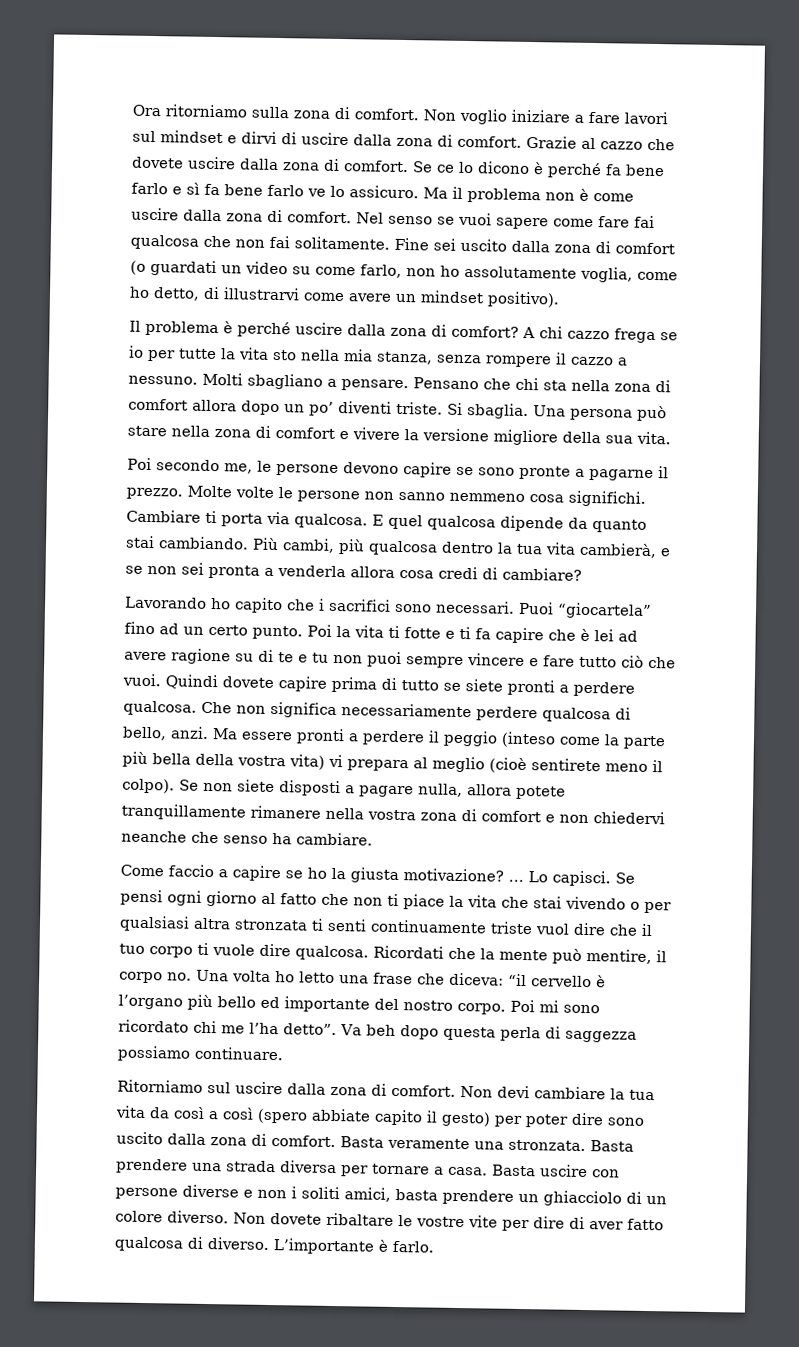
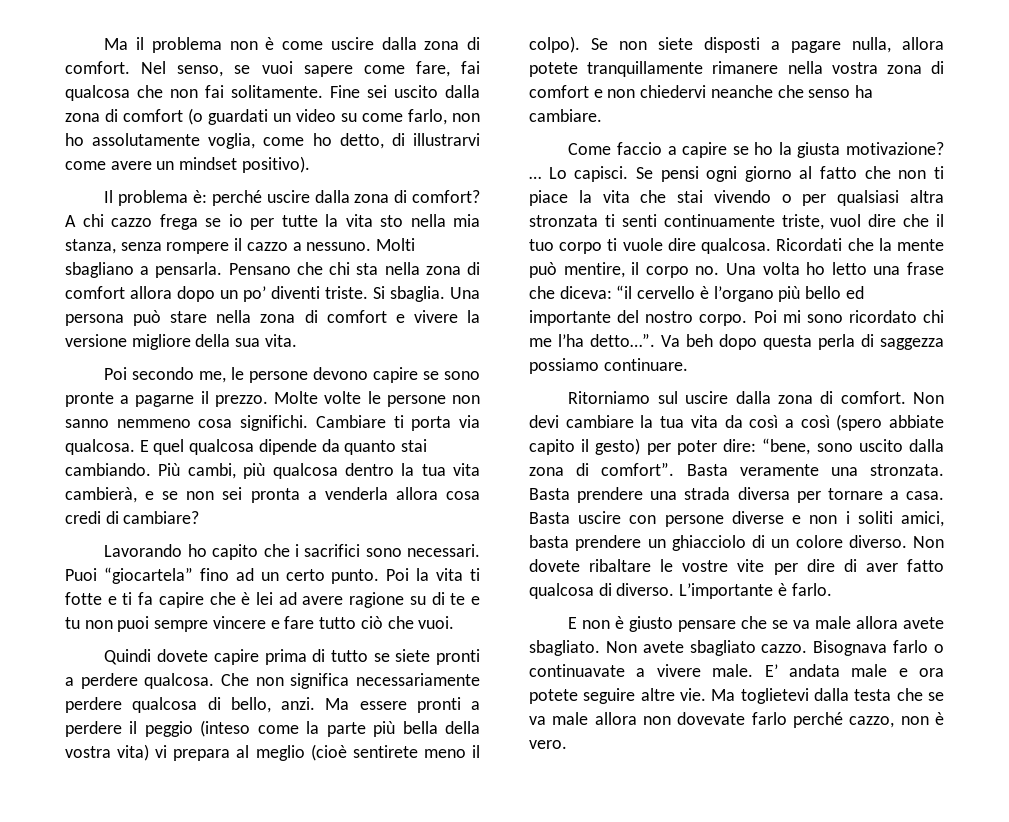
[132,104,668,125] [132,130,675,151] [131,156,665,179] [131,182,419,199] Ora ritorniamo sulla zona di comfort. Non voglio iniziare a fare lavori sul mindset e dirvi di uscire dalla zona di comfort. Grazie al cazzo che dovete uscire dalla zona di comfort. Se ce lo dicono è perché fa bene farlo e sì fa bene farlo ve lo assicuro. -> (104, 44) none
[388,215,433,225] senso -> [177,65,224,77] senso,
[598,216,630,228] fare -> [415,61,450,77] fare,
[223,321,233,334] è -> [193,190,208,203] è:
[341,379,409,392] pensare. -> [155,262,223,278] pensarla.
(161, 680) none -> (455, 622) //
[490,921,533,935] triste -> [781,214,824,230] triste,
[283,1023,337,1036] detto”. -> [590,333,655,347] detto…”.
[571,1112,604,1126] dire -> [723,438,811,455] dire: “bene,
[271,1135,336,1148] comfort. -> [601,462,675,476] comfort”.
(434, 1246) none -> [568,616,944,632] [529,640,944,656] [529,664,944,677] [529,688,944,704] [529,712,944,728] [529,740,567,749] // E non è giusto pensare che se va male allora avete sbagliato. Non avete sbagliato cazzo. Bisognava farlo o continuavate a vivere male. E’ andata male e ora potete seguire altre vie. Ma toglietevi dalla testa che se va male allora non dovevate farlo perché cazzo, non è vero.

